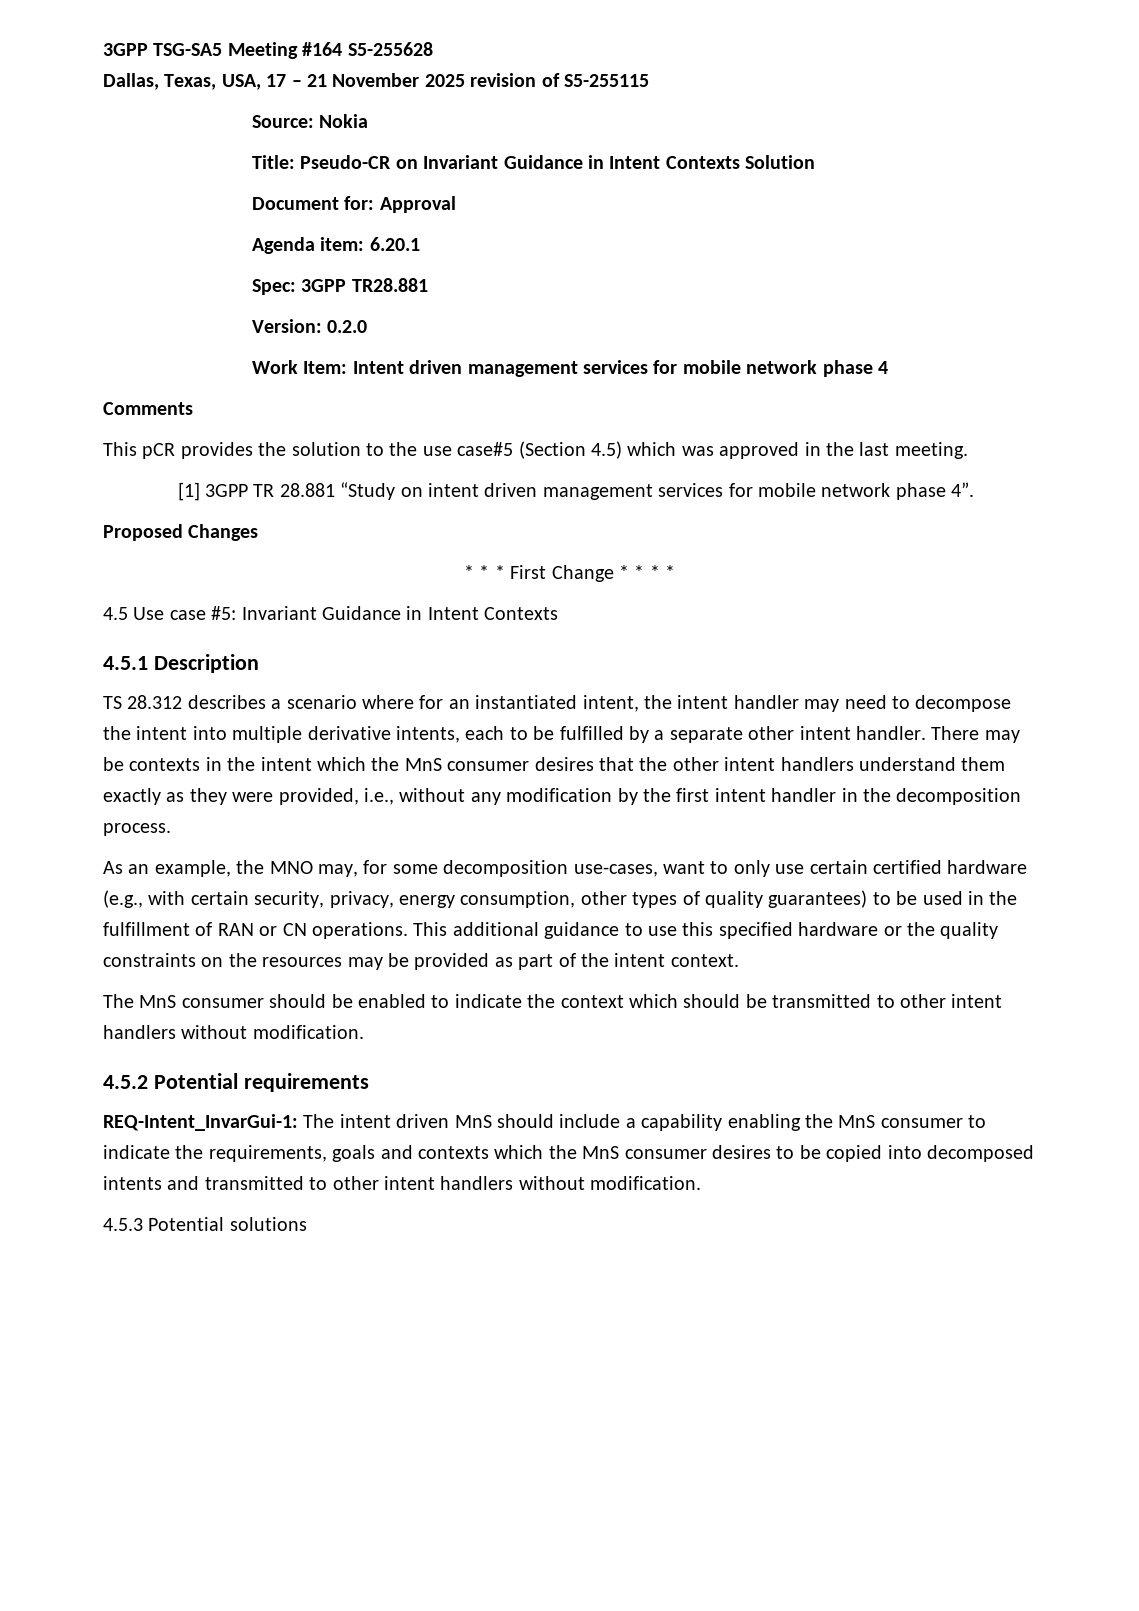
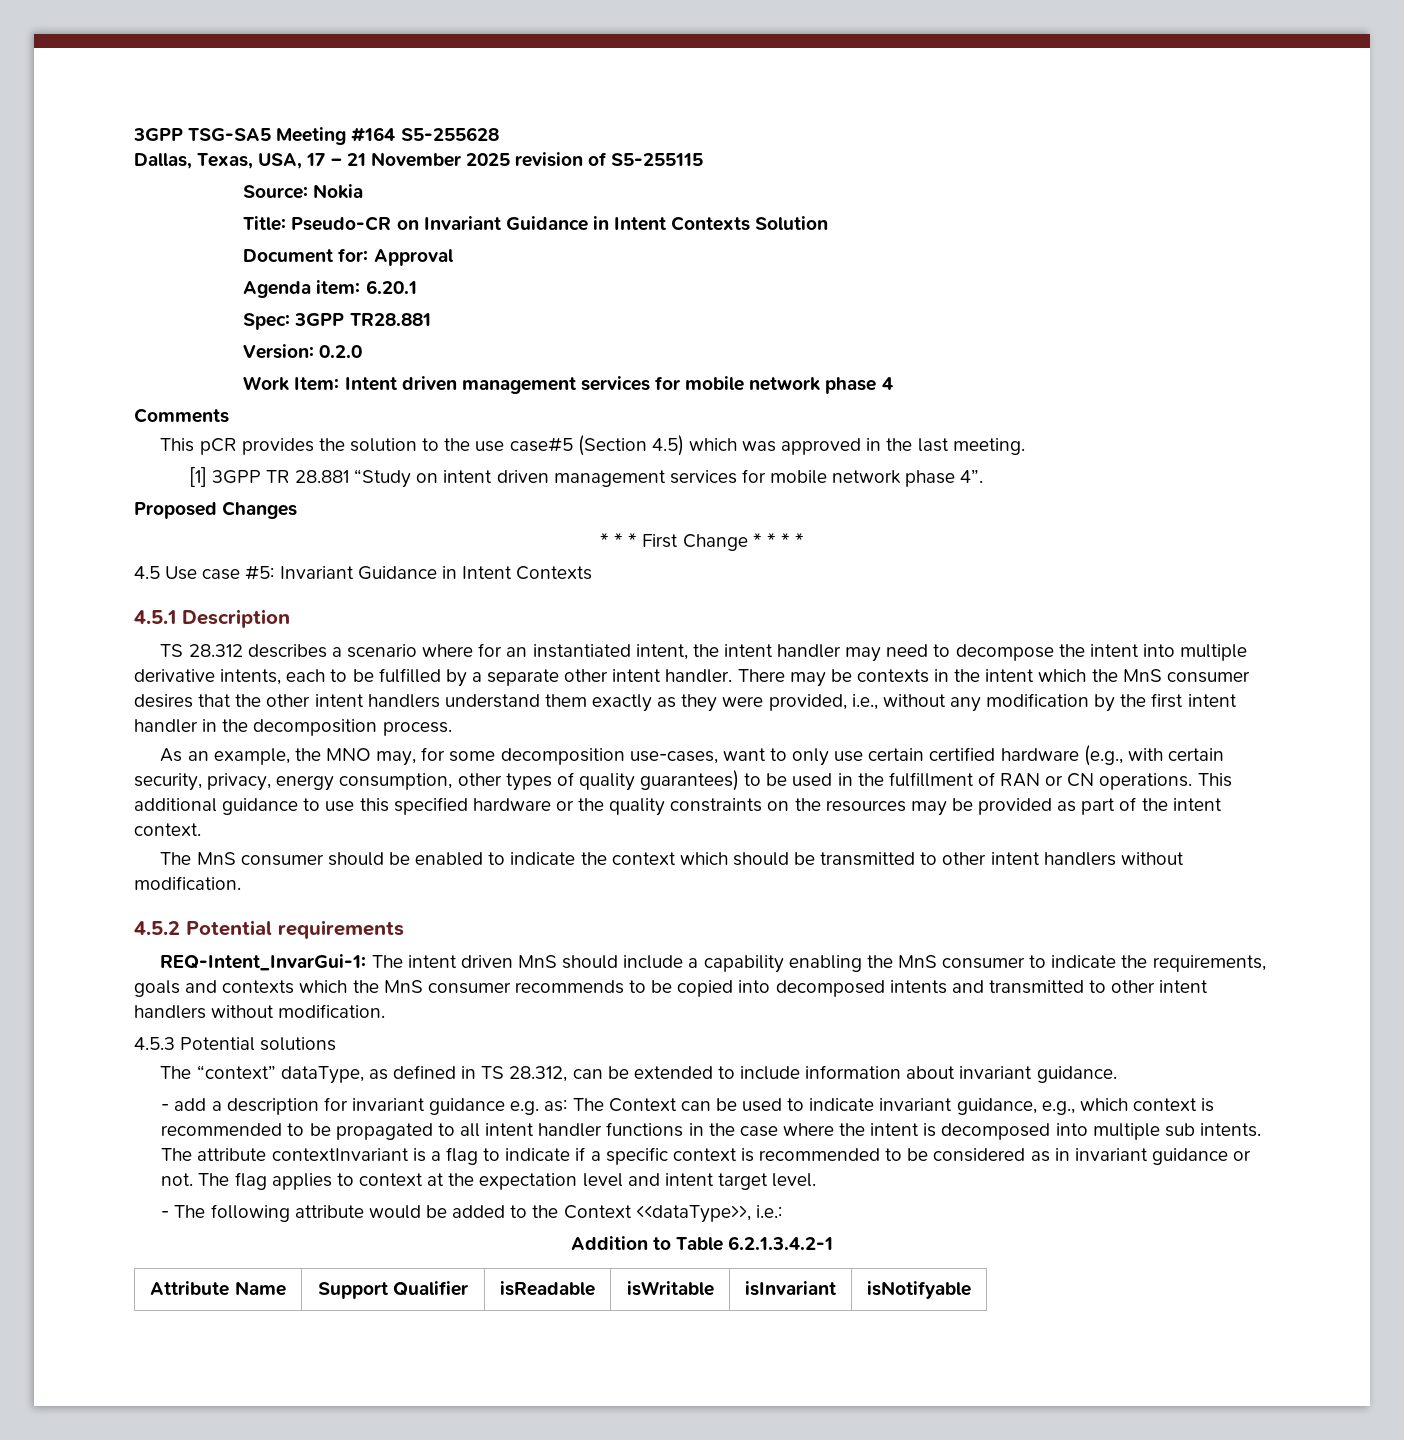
[711,1145,771,1159] desires -> [514,980,624,994] recommends
(307, 1224) none -> [160,1065,1117,1084] [161,1097,1215,1115] [161,1122,1261,1140] [161,1147,1252,1165] [161,1172,817,1190] [161,1204,782,1223] [570,1236,834,1251] [150,1281,286,1296] [317,1281,469,1299] [500,1281,595,1296] [626,1281,714,1296] [745,1281,836,1296] [867,1281,971,1299] // The “context” dataType, as defined in TS 28.312, can be extended to include information about invariant guidance. // - add a description for invariant guidance e.g. as: The Context can be used to indicate invariant guidance, e.g., which context is recommended to be propagated to all intent handler functions in the case where the intent is decomposed into multiple sub intents. The attribute contextInvariant is a flag to indicate if a specific context is recommended to be considered as in invariant guidance or not. The flag applies to context at the expectation level and intent target level. // - The following attribute would be added to the Context <<dataType>>, i.e.: // Addition to Table 6.2.1.3.4.2-1 // Attribute Name | Support Qualifier | isReadable | isWritable | isInvariant | isNotifyable

